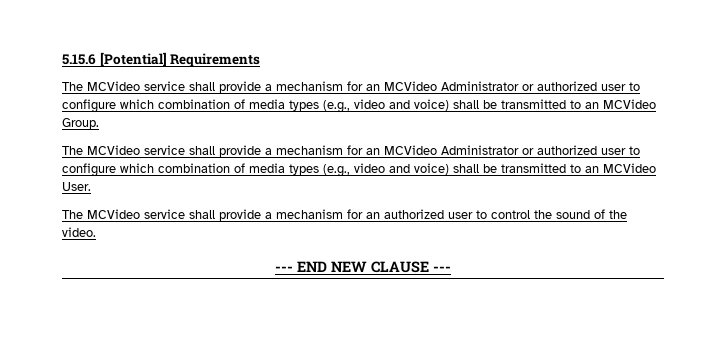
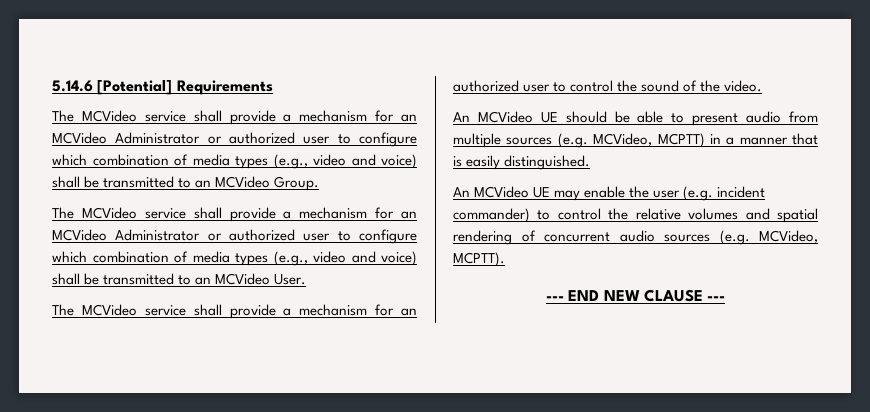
[62,54,96,65] 5.15.6 -> [52,80,93,92] 5.14.6
(96, 232) none -> [453,111,818,126] [453,133,818,148] [453,155,591,170] [453,186,766,201] [453,208,819,223] [453,230,818,245] [453,252,505,267] // An MCVideo UE should be able to present audio from multiple sources (e.g. MCVideo, MCPTT) in a manner that is easily distinguished. // An MCVideo UE may enable the user (e.g. incident commander) to control the relative volumes and spatial rendering of concurrent audio sources (e.g. MCVideo, MCPTT).

